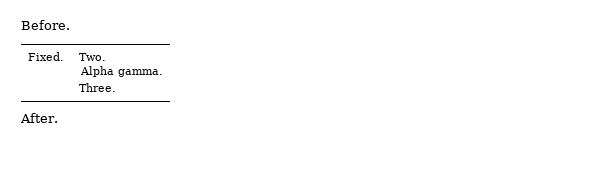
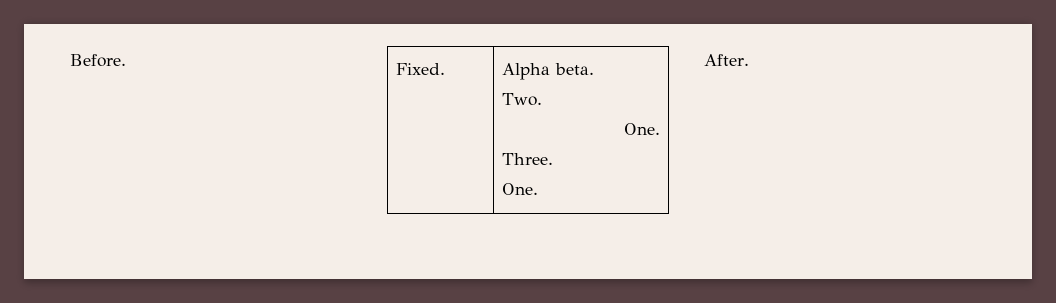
(65, 56) none -> [501,63,594,80] Alpha beta. //
[79,66,163,77] Alpha gamma. -> [624,123,661,135] One.
(117, 87) none -> [501,183,538,195] // One.

